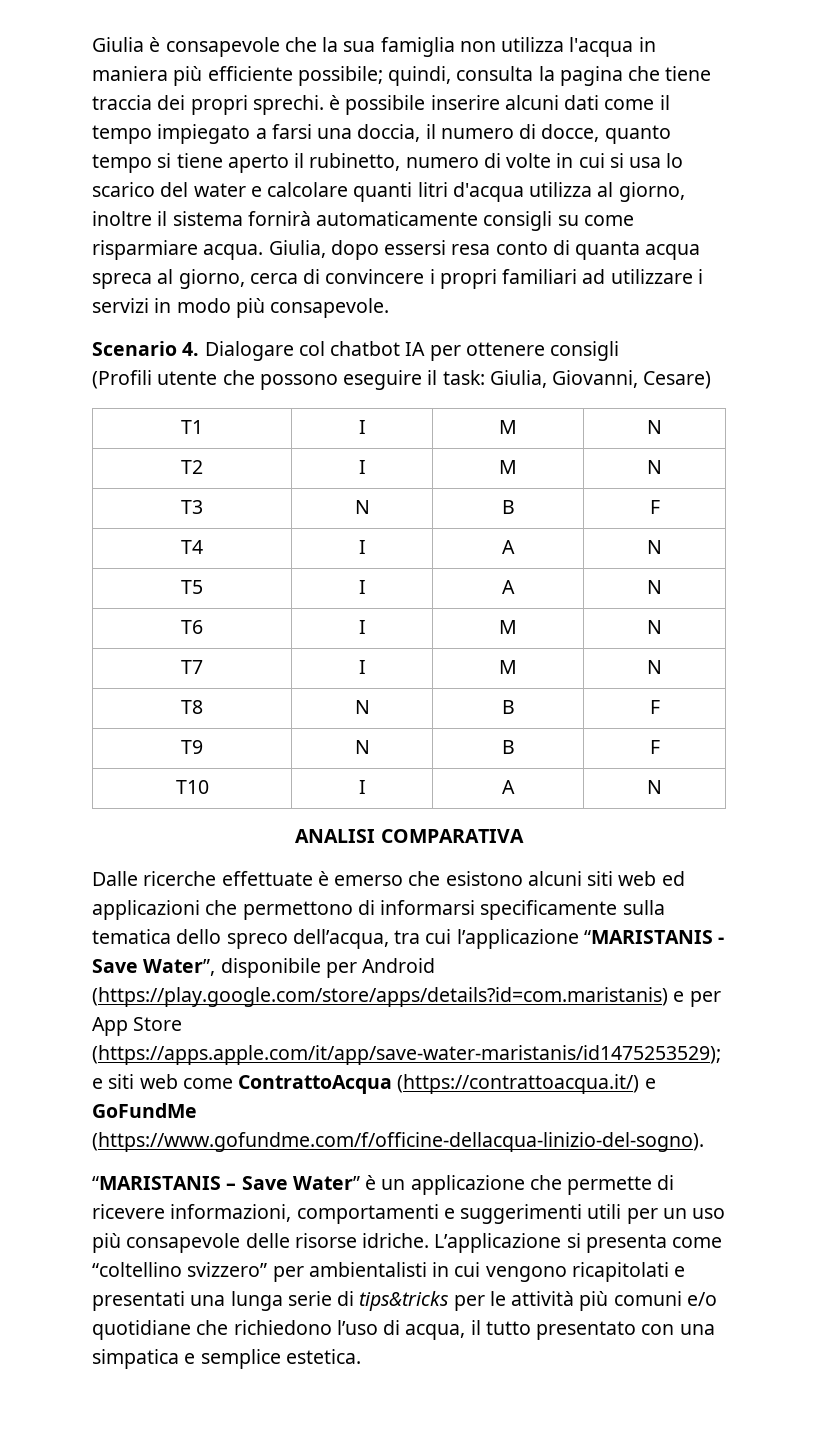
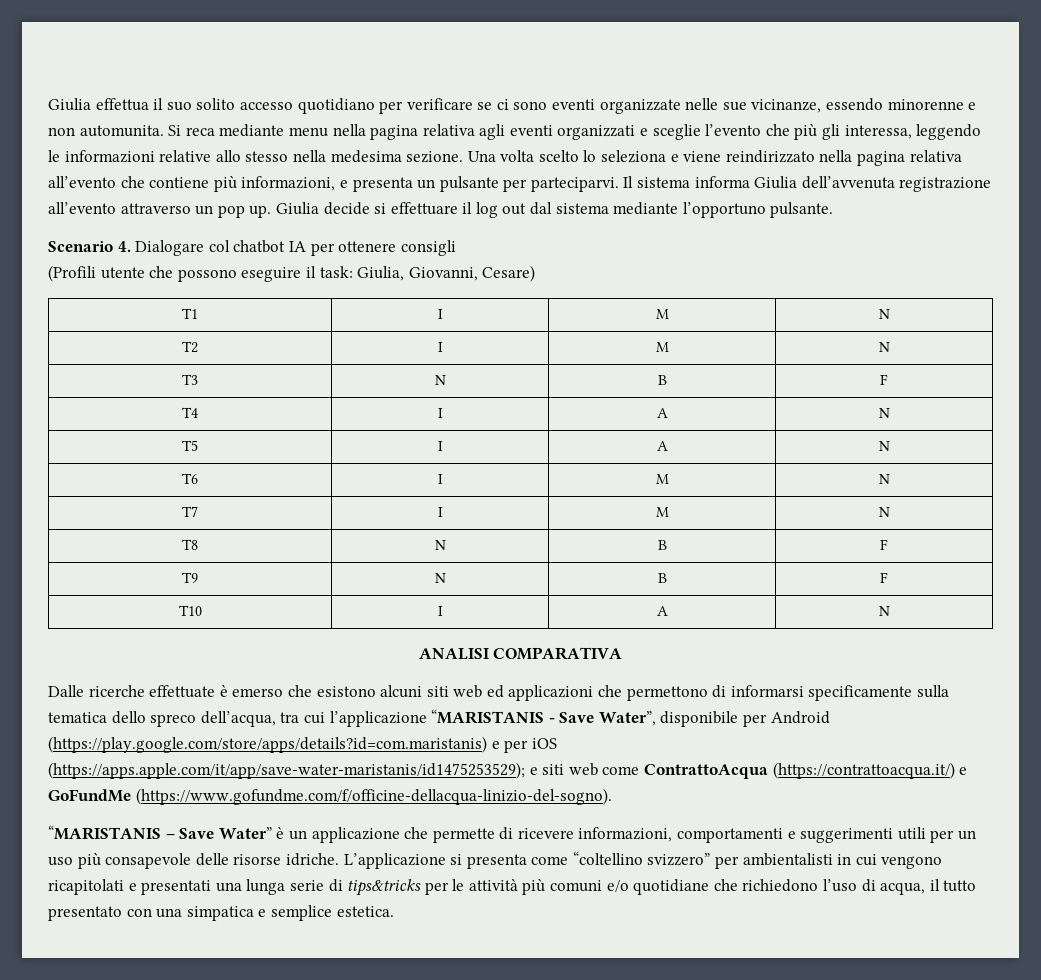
[92,37,656,57] [92,66,712,86] [92,95,670,115] [92,124,671,144] [92,153,684,173] [92,182,685,202] [92,211,634,231] [92,240,701,260] [92,269,703,289] [92,298,390,318] Giulia è consapevole che la sua famiglia non utilizza l'acqua in maniera più efficiente possibile; quindi, consulta la pagina che tiene traccia dei propri sprechi. è possibile inserire alcuni dati come il tempo impiegato a farsi una doccia, il numero di docce, quanto tempo si tiene aperto il rubinetto, numero di volte in cui si usa lo scarico del water e calcolare quanti litri d'acqua utilizza al giorno, inoltre il sistema fornirà automaticamente consigli su come risparmiare acqua. Giulia, dopo essersi resa conto di quanta acqua spreca al giorno, cerca di convincere i propri familiari ad utilizzare i servizi in modo più consapevole. -> [48,98,977,114] [48,123,982,140] [48,150,962,166] [48,175,992,192] [48,202,834,218] Giulia effettua il suo solito accesso quotidiano per verificare se ci sono eventi organizzate nelle sue vicinanze, essendo minorenne e non automunita. Si reca mediante menu nella pagina relativa agli eventi organizzati e sceglie l’evento che più gli interessa, leggendo le informazioni relative allo stesso nella medesima sezione. Una volta scelto lo seleziona e viene reindirizzato nella pagina relativa all’evento che contiene più informazioni, e presenta un pulsante per parteciparvi. Il sistema informa Giulia dell’avvenuta registrazione all’evento attraverso un pop up. Giulia decide si effettuare il log out dal sistema mediante l’opportuno pulsante.
[92,1017,183,1036] App Store -> [531,738,557,749] iOS

